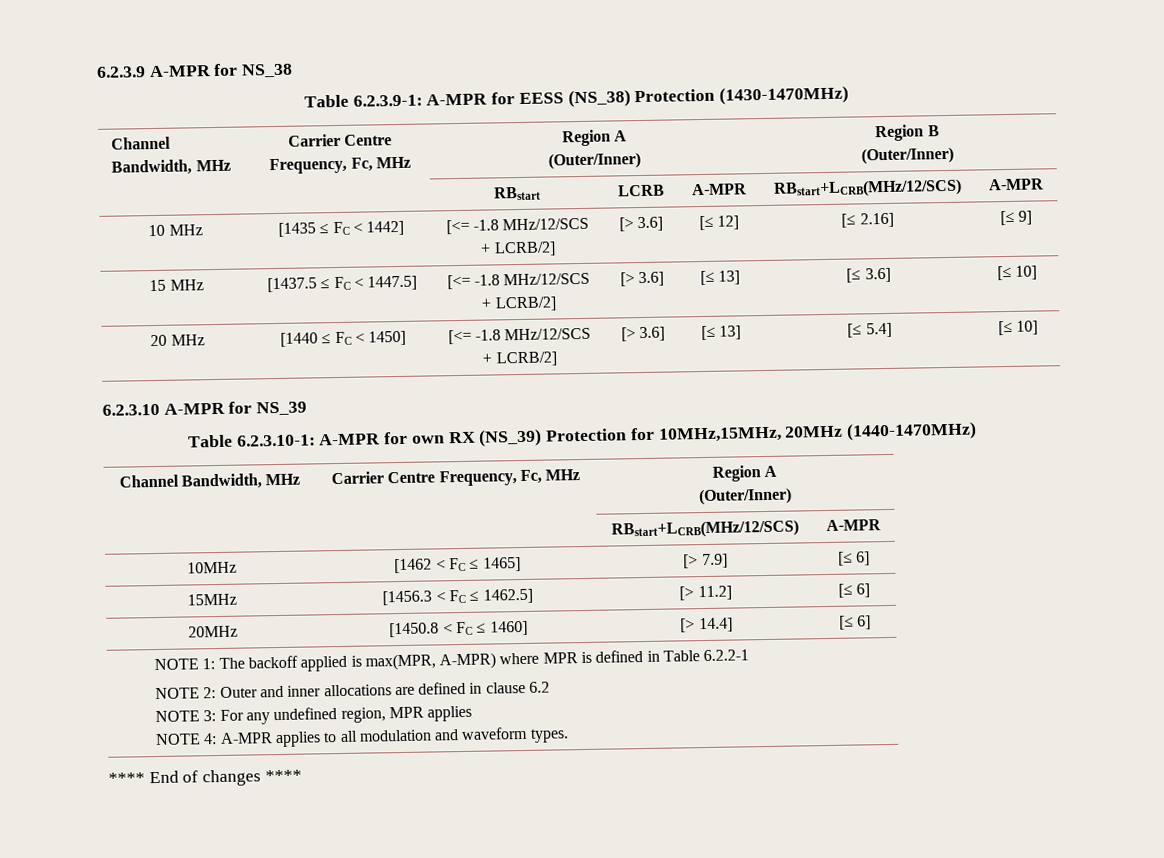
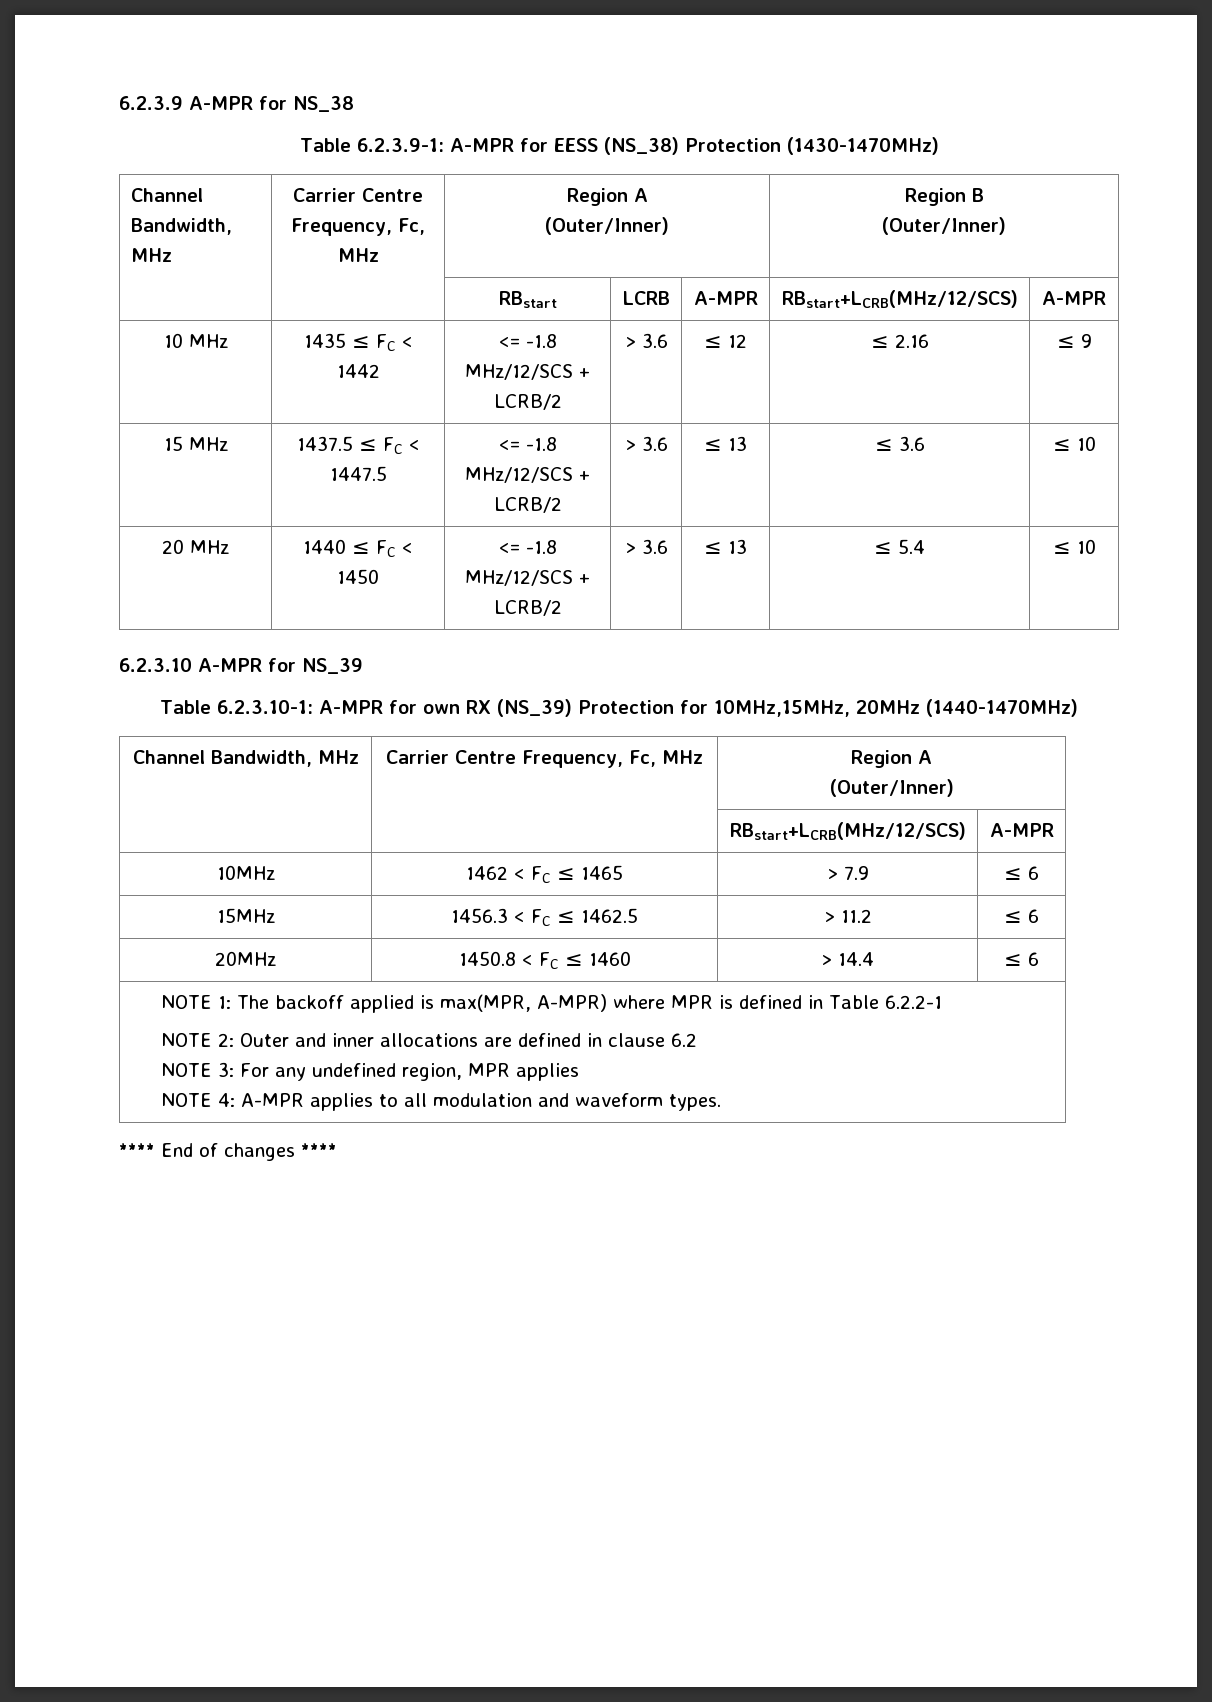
[277,220,405,237] [445,217,590,235] [480,241,556,257] [618,216,664,232] [698,215,740,231] [841,212,894,228] [999,210,1033,226] [1435 ≤ FC < 1442] | [<= -1.8 MHz/12/SCS + LCRB/2] | [> 3.6] | [≤ 12] | [≤ 2.16] | [≤ 9] -> [303,333,413,351] [336,364,380,378] [498,334,557,348] [465,364,590,380] [493,394,562,410] [624,333,668,348] [704,334,747,348] [870,334,929,348] [1056,334,1092,348] 1435 ≤ FC < 1442 | <= -1.8 MHz/12/SCS + LCRB/2 | > 3.6 | ≤ 12 | ≤ 2.16 | ≤ 9
[266,275,418,293] [446,272,591,290] [481,296,557,312] [619,271,665,287] [699,270,741,286] [846,267,891,283] [996,265,1038,281] [1437.5 ≤ FC < 1447.5] | [<= -1.8 MHz/12/SCS + LCRB/2] | [> 3.6] | [≤ 13] | [≤ 3.6] | [≤ 10] -> [296,436,420,454] [329,466,387,481] [498,437,557,451] [465,467,590,483] [493,497,562,513] [624,436,668,451] [704,436,747,451] [874,436,925,451] [1052,436,1096,451] 1437.5 ≤ FC < 1447.5 | <= -1.8 MHz/12/SCS + LCRB/2 | > 3.6 | ≤ 13 | ≤ 3.6 | ≤ 10
[279,330,407,347] [447,327,592,345] [482,351,557,367] [620,326,666,342] [700,325,742,341] [847,322,892,338] [997,320,1039,336] [1440 ≤ FC < 1450] | [<= -1.8 MHz/12/SCS + LCRB/2] | [> 3.6] | [≤ 13] | [≤ 5.4] | [≤ 10] -> [303,539,413,557] [337,569,379,584] [498,540,557,554] [465,570,590,586] [493,600,562,616] [624,539,668,554] [704,539,747,554] [874,539,925,554] [1052,539,1096,554] 1440 ≤ FC < 1450 | <= -1.8 MHz/12/SCS + LCRB/2 | > 3.6 | ≤ 13 | ≤ 5.4 | ≤ 10
[394,557,521,574] [683,553,728,569] [837,551,871,566] [1462 < FC ≤ 1465] | [> 7.9] | [≤ 6] -> [466,865,623,883] [826,866,869,880] [1004,866,1039,880] 1462 < FC ≤ 1465 | > 7.9 | ≤ 6
[382,588,533,606] [679,585,732,601] [837,583,871,598] [1456.3 < FC ≤ 1462.5] | [> 11.2] | [≤ 6] -> [451,908,638,926] [823,909,872,923] [1004,909,1039,923] 1456.3 < FC ≤ 1462.5 | > 11.2 | ≤ 6
[389,620,528,638] [680,617,733,633] [838,615,872,630] [1450.8 < FC ≤ 1460] | [> 14.4] | [≤ 6] -> [458,951,631,969] [821,952,874,966] [1004,952,1039,966] 1450.8 < FC ≤ 1460 | > 14.4 | ≤ 6

